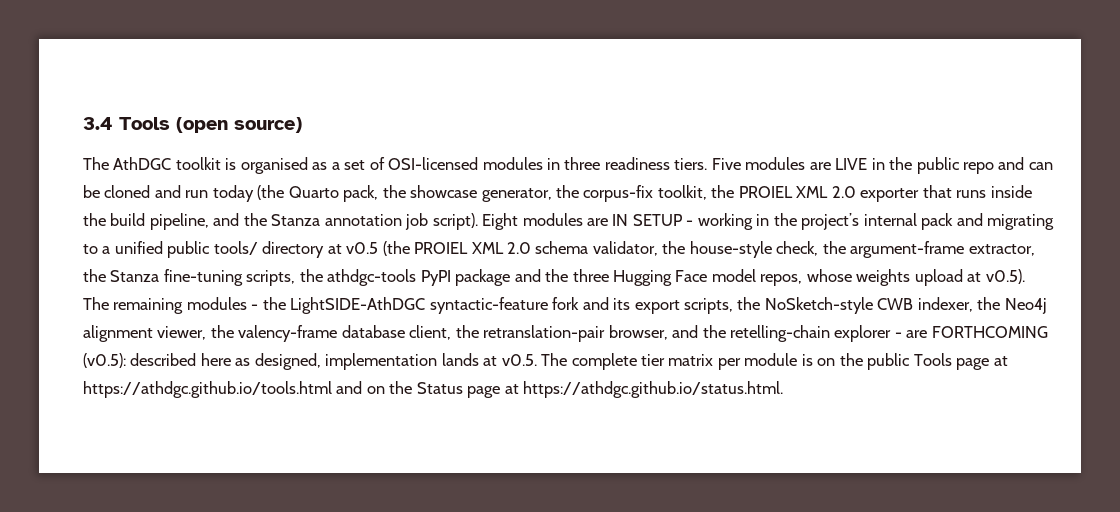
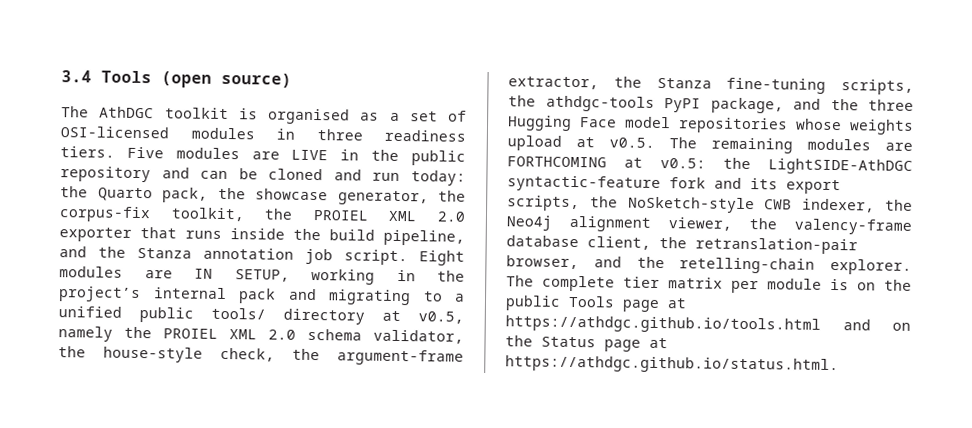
[963,162,995,174] repo -> [60,166,151,183] repository
[212,185,285,202] today (the -> [411,170,466,186] [60,186,88,198] today: the
[432,213,478,230] script). -> [344,249,408,266] script.
[632,214,694,226] SETUP - -> [234,269,290,282] SETUP,
[346,241,410,256] v0.5 (the -> [418,311,464,324] [58,326,152,342] v0.5, namely the
[455,269,511,286] package -> [710,97,784,114] package,
[760,274,803,286] repos, -> [678,117,788,134] repositories
[985,269,1025,284] v0.5). -> [609,137,655,148] v0.5.
[251,304,259,310] - -> [885,142,913,151] [507,156,706,169] are FORTHCOMING at v0.5:
[834,325,1048,342] [83,353,537,370] explorer - are FORTHCOMING (v0.5): described here as designed, implementation lands at v0.5. -> [830,258,912,275] explorer.

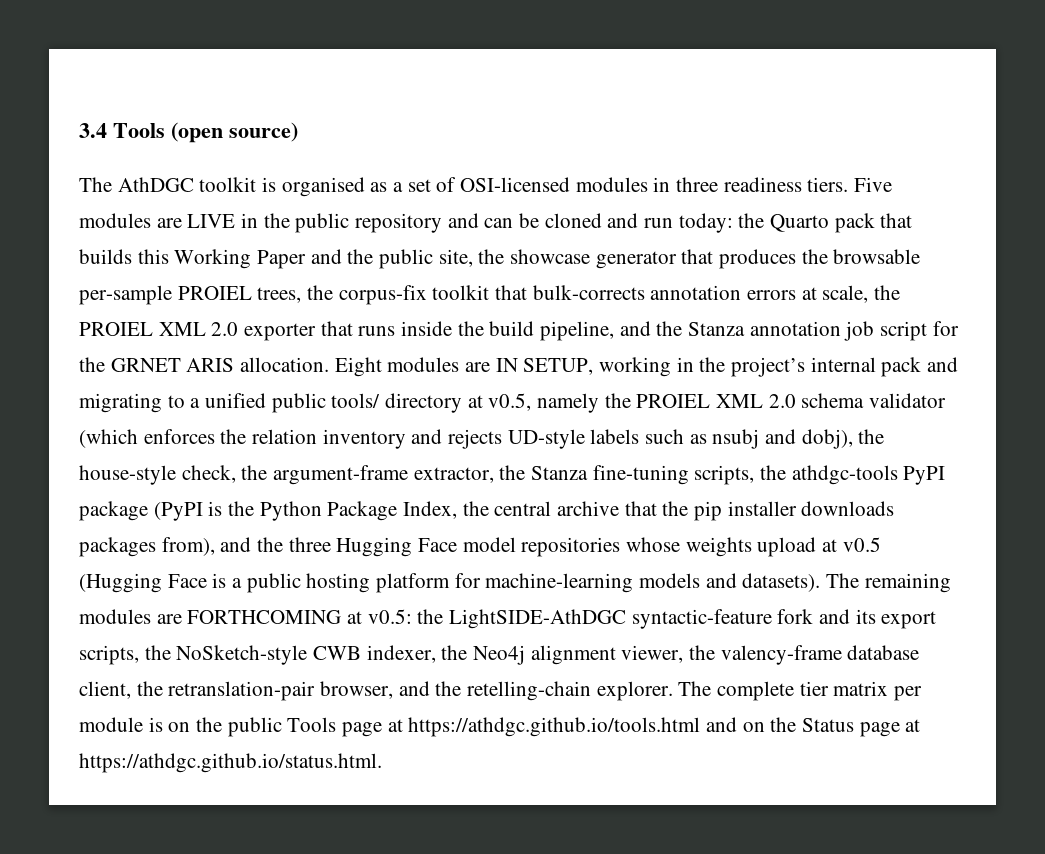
[162,187,466,206] [59,206,245,223] pack, the showcase generator, the corpus-fix toolkit, -> [834,213,913,233] [79,249,921,269] [79,285,869,305] pack that builds this Working Paper and the public site, the showcase generator that produces the browsable per-sample PROIEL trees, the corpus-fix toolkit that bulk-corrects annotation errors at scale,
[344,249,408,266] script. -> [880,321,959,341] [79,357,330,372] script for the GRNET ARIS allocation.
[373,329,464,344] validator, -> [869,393,947,408] [79,429,853,449] validator (which enforces the relation inventory and rejects UD-style labels such as nsubj and dobj),
[710,97,784,114] package, -> [79,501,895,521] [79,537,215,557] package (PyPI is the Python Package Index, the central archive that the pip installer downloads packages from),
[609,137,655,148] v0.5. -> [842,537,881,552] [79,573,821,593] v0.5 (Hugging Face is a public hosting platform for machine-learning models and datasets).

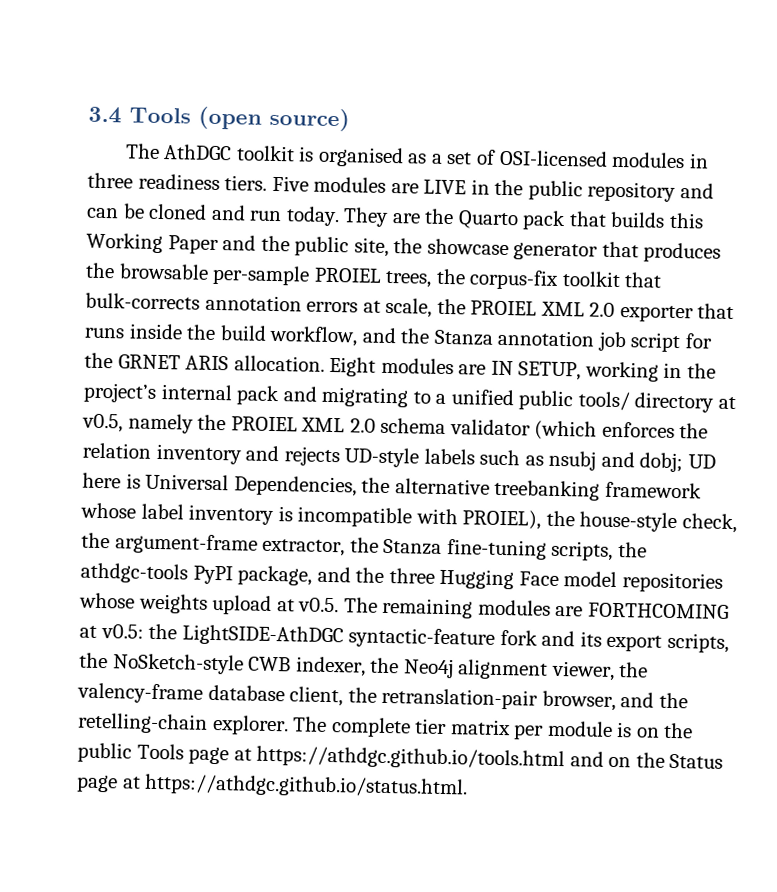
[678,213,733,233] today: -> [285,206,421,227] today. They are
[540,321,615,341] pipeline, -> [269,325,359,347] workflow,
[801,429,853,449] dobj), -> [639,452,716,473] [82,472,702,501] [80,502,542,530] dobj; UD here is Universal Dependencies, the alternative treebanking framework whose label inventory is incompatible with PROIEL),
[79,501,895,521] [79,537,215,557] package (PyPI is the Python Package Index, the central archive that the pip installer downloads packages from), -> [237,565,313,586] package,
[842,537,881,552] [79,573,821,593] v0.5 (Hugging Face is a public hosting platform for machine-learning models and datasets). -> [298,597,340,613] v0.5.

